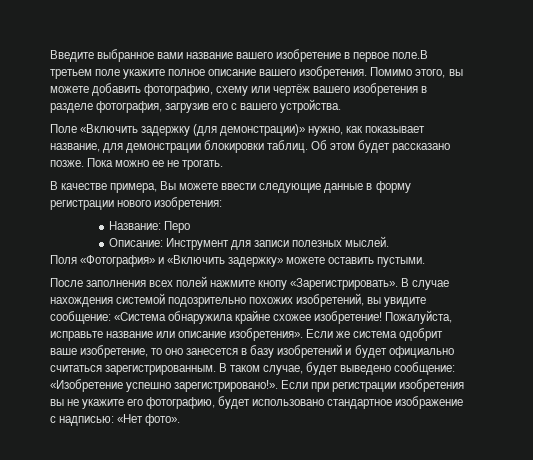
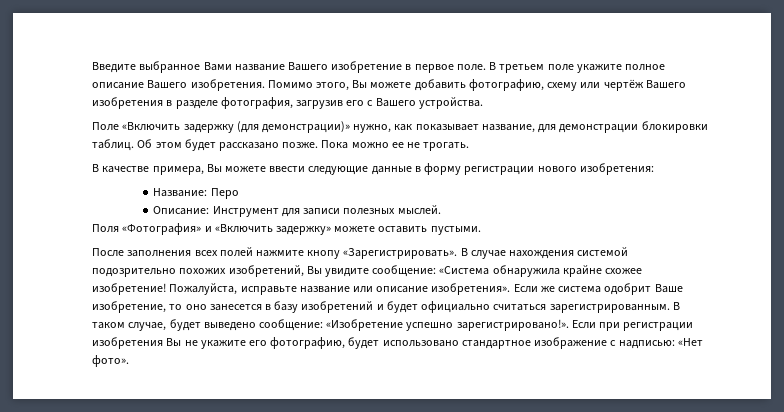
[156,52,273,59] вами название вашего -> [203,62,329,71] Вами название Вашего
[392,50,429,59] поле.В -> [456,62,497,71] поле. В
[259,69,297,76] вашего -> [147,80,188,89] Вашего
[448,69,463,76] вы -> [352,80,368,88] Вы
[313,86,351,93] вашего -> [645,80,686,89] Вашего
[240,103,278,110] вашего -> [375,98,416,107] Вашего
[367,297,382,304] вы -> [306,266,322,274] Вы
[49,348,77,355] ваше -> [654,284,683,293] Ваше
[49,399,64,406] вы -> [166,338,182,346] Вы

